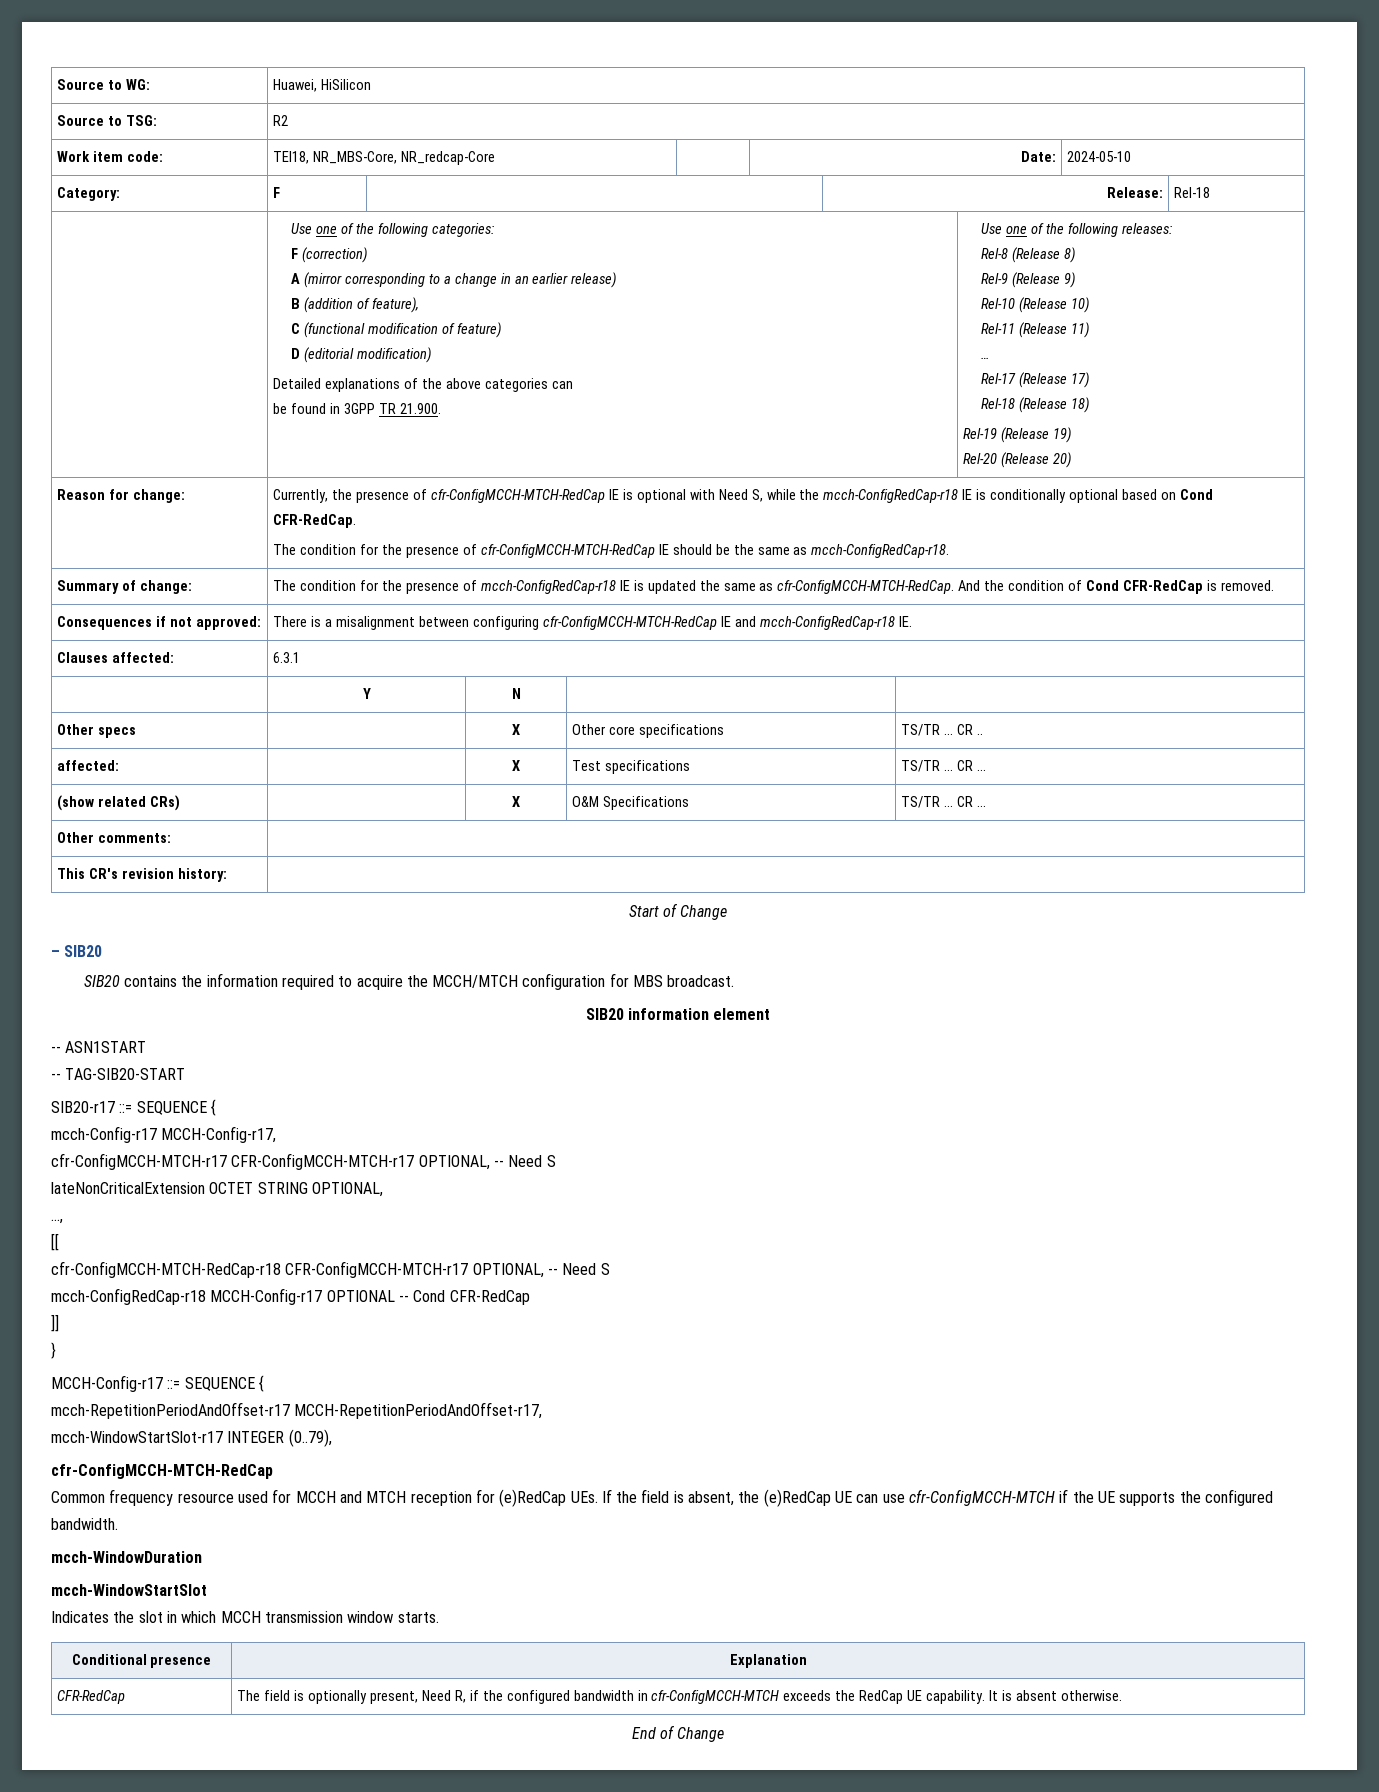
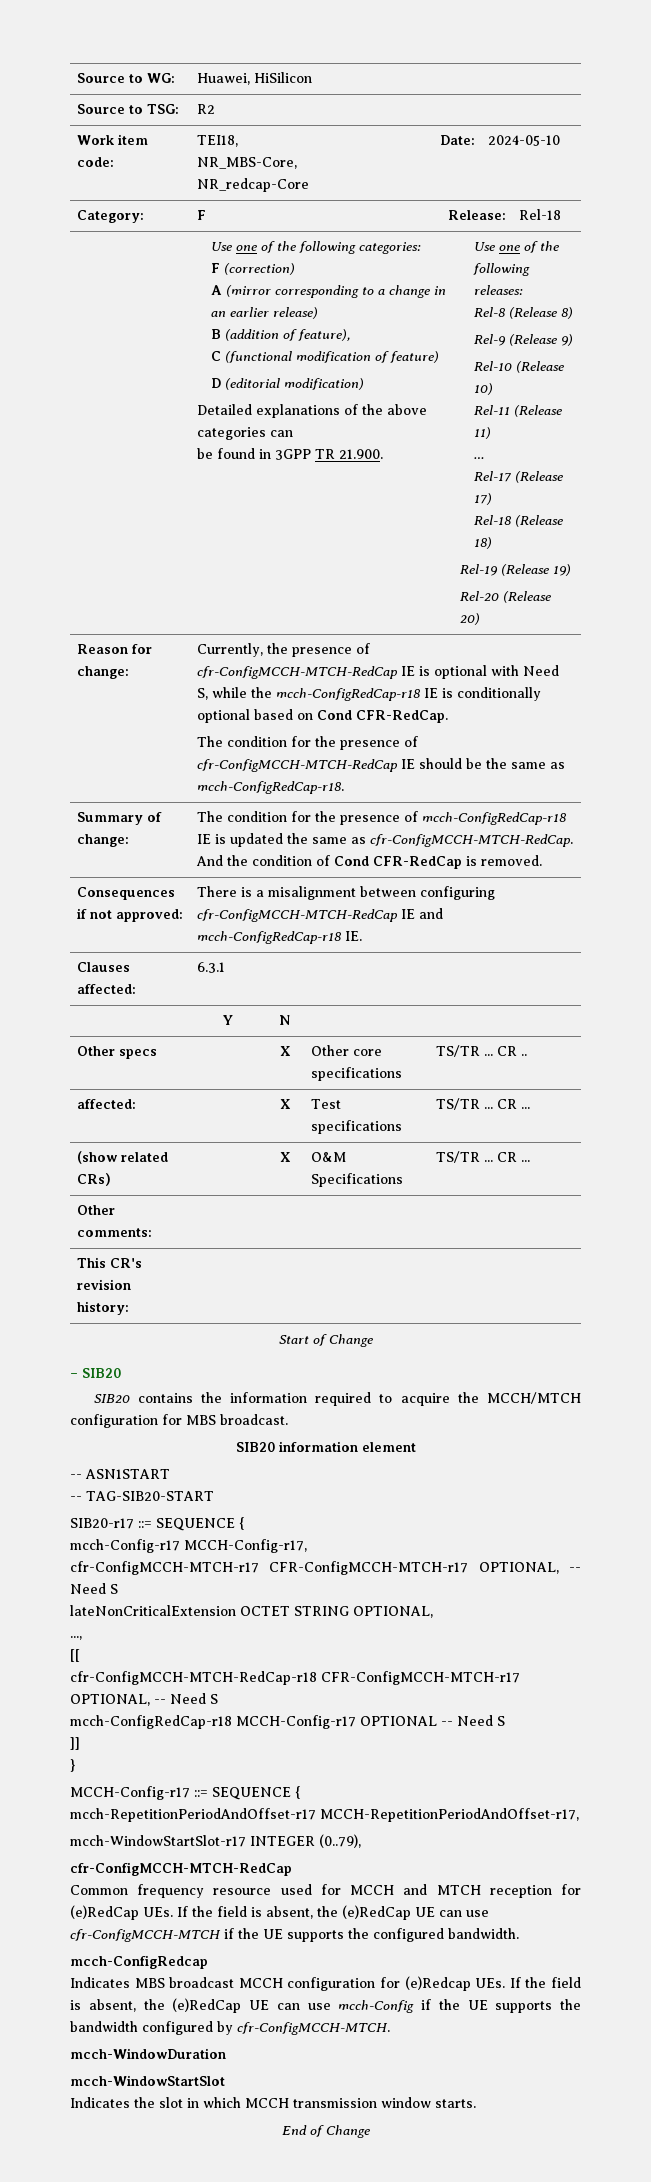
[413,1290,530,1305] Cond CFR-RedCap -> [457,1715,505,1726] Need S
(118, 1524) none -> [70,1955,208,1969] [70,1976,582,1991] [70,1998,581,2013] [70,2021,390,2035] // mcch-ConfigRedcap // Indicates MBS broadcast MCCH configuration for (e)Redcap UEs. If the field is absent, the (e)RedCap UE can use mcch-Config if the UE supports the bandwidth configured by cfr-ConfigMCCH-MTCH.
[71,1654,212,1668] [729,1654,807,1668] [57,1690,126,1704] [237,1690,1122,1704] // Conditional presence | Explanation // CFR-RedCap | The field is optionally present, Need R, if the configured bandwidth in cfr-ConfigMCCH-MTCH exceeds the RedCap UE capability. It is absent otherwise. -> (476, 2103) none

